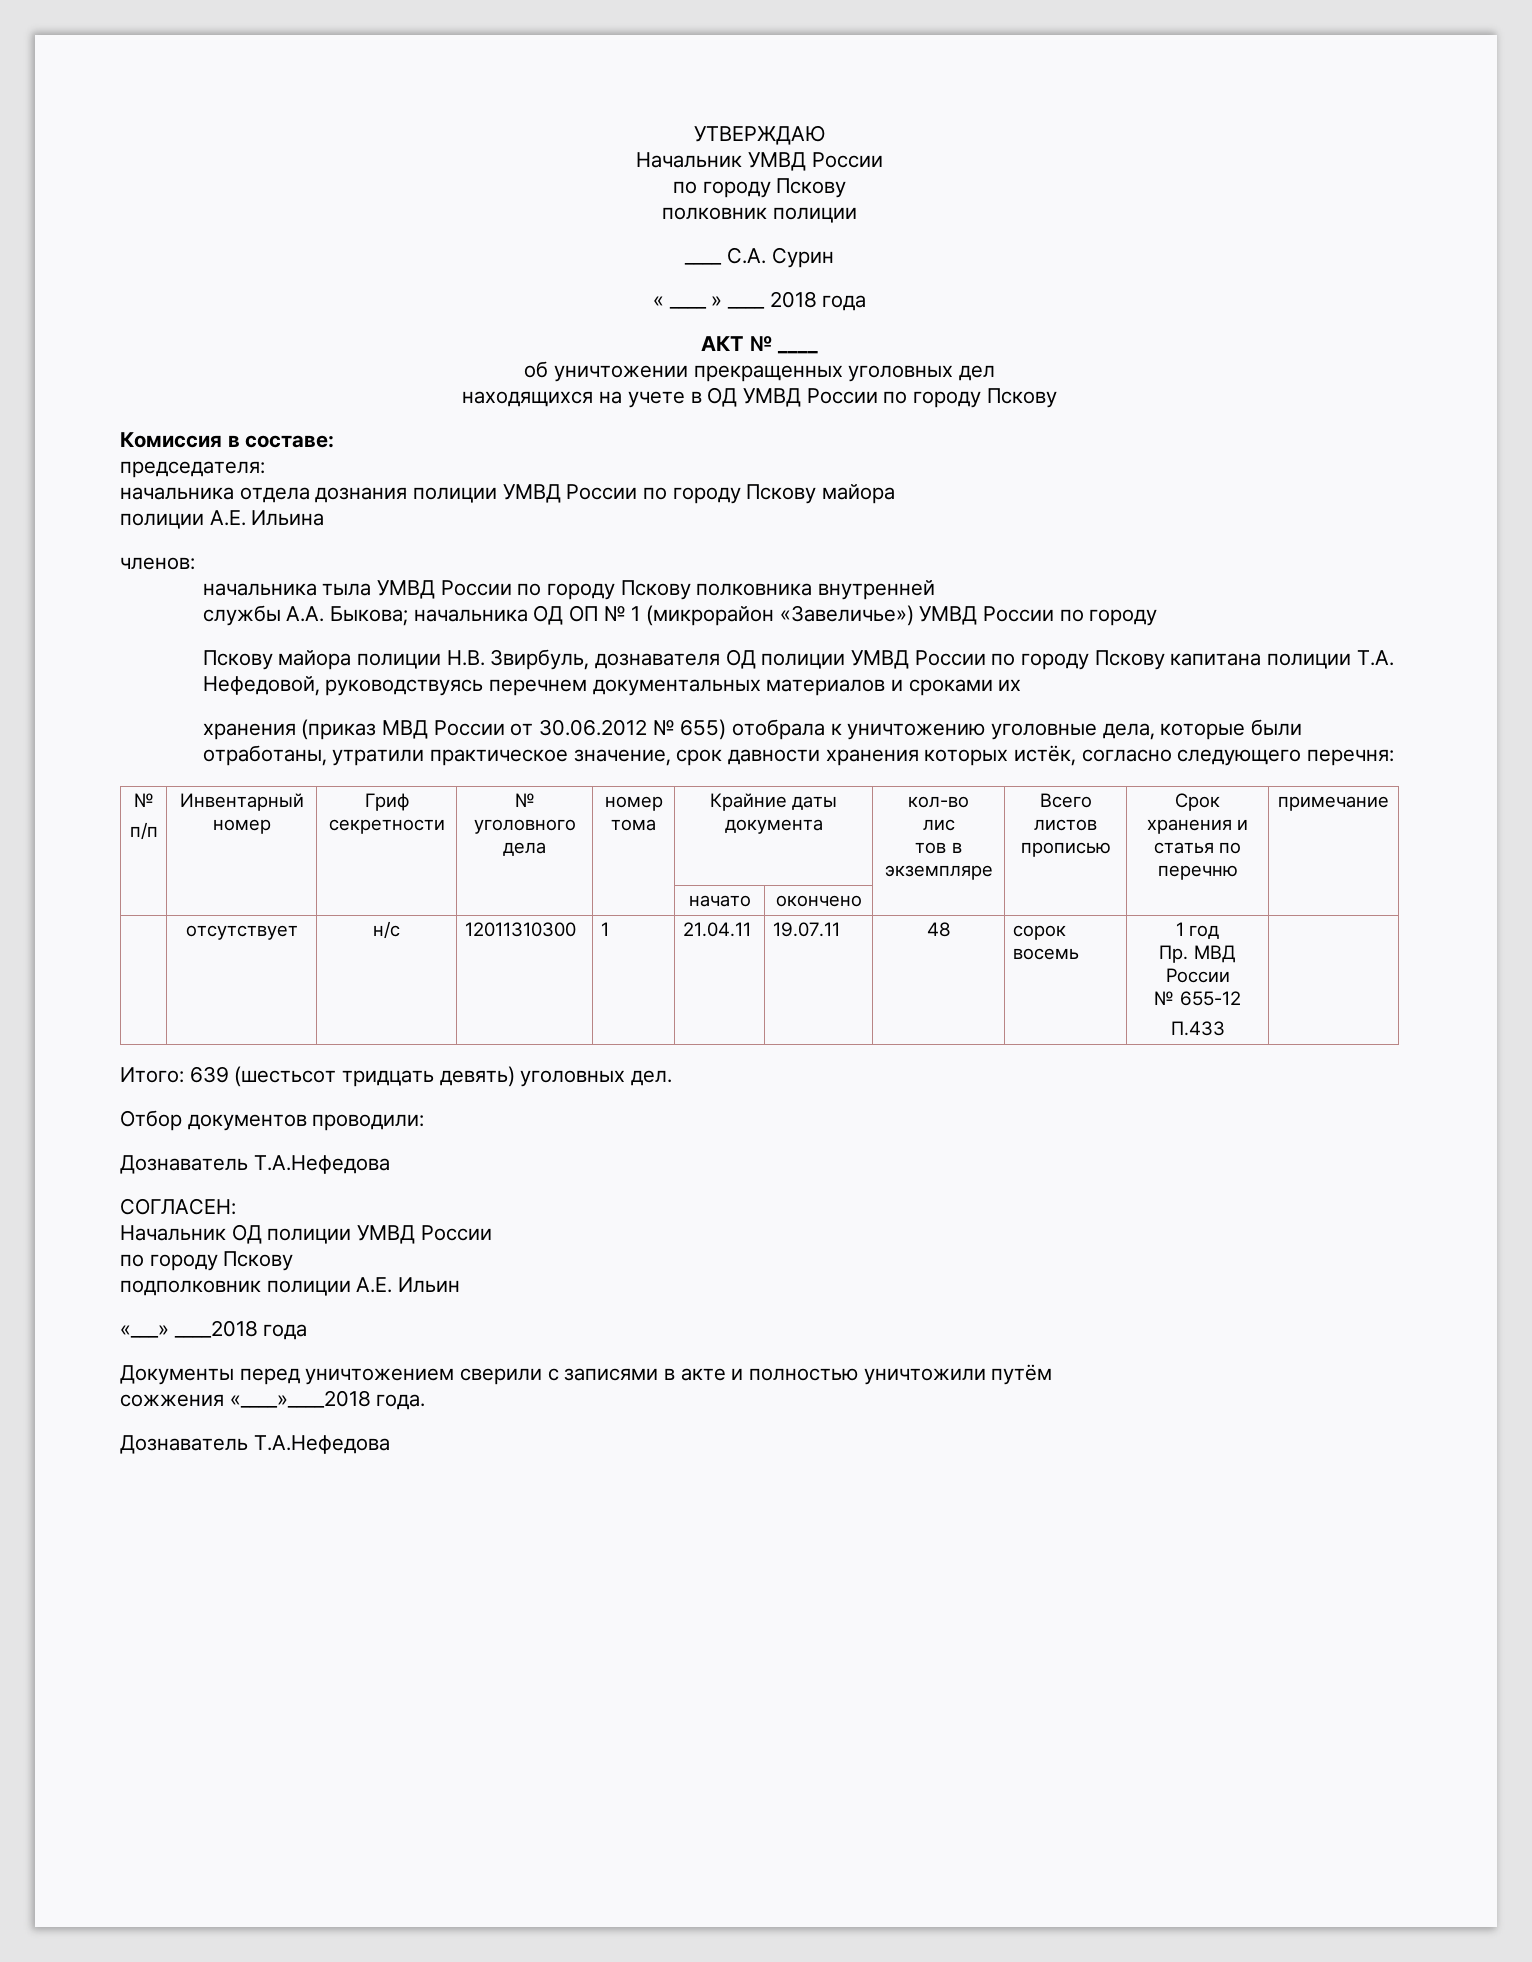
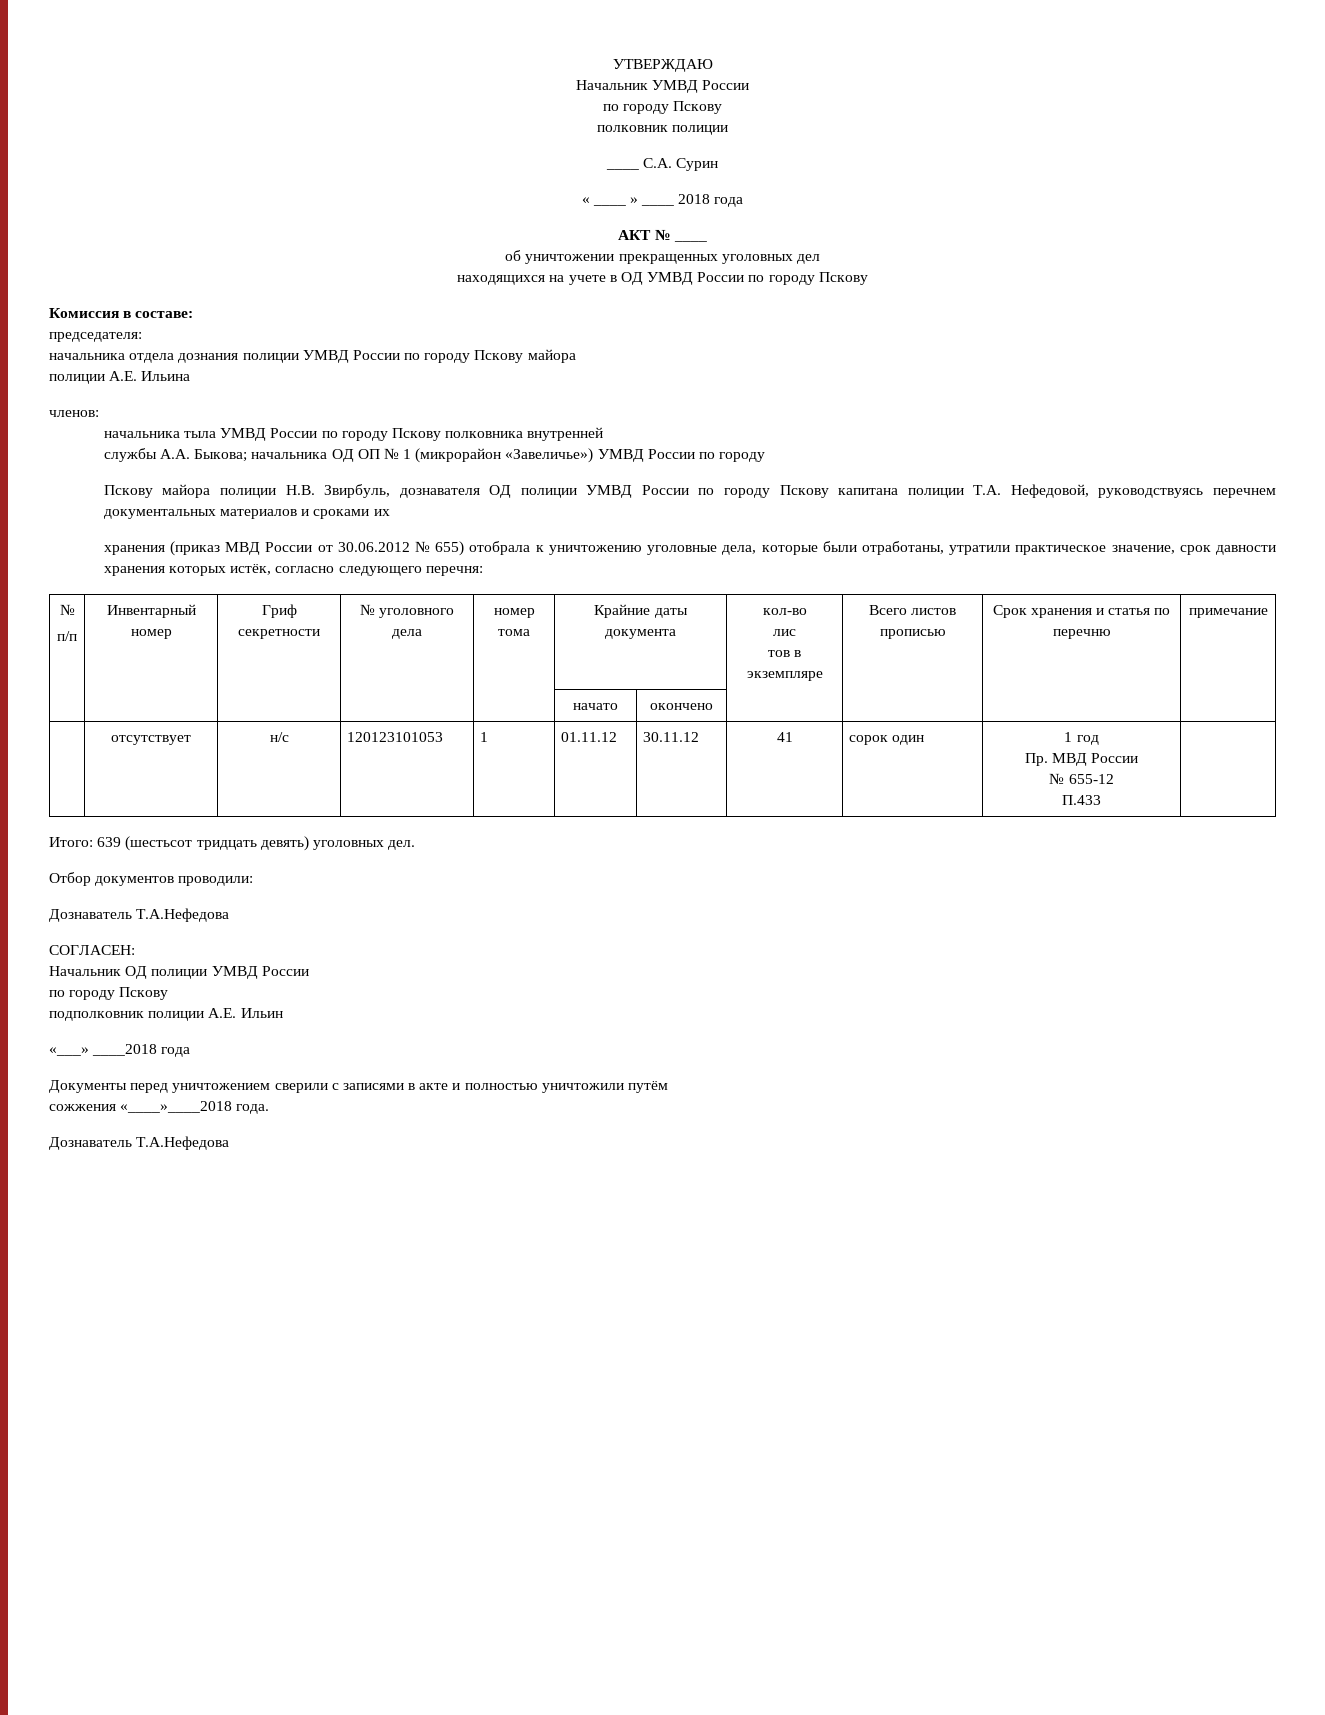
[464,922,576,937] [600,922,609,936] [682,922,751,937] [772,922,840,937] [926,922,951,937] 12011310300 | 1 | 21.04.11 | 19.07.11 | 48 -> [347,732,444,742] [480,732,489,742] [561,732,618,742] [643,732,700,742] [776,732,793,742] 120123101053 | 1 | 01.11.12 | 30.11.12 | 41
[1012,948,1079,960] восемь -> [892,735,925,745] один

